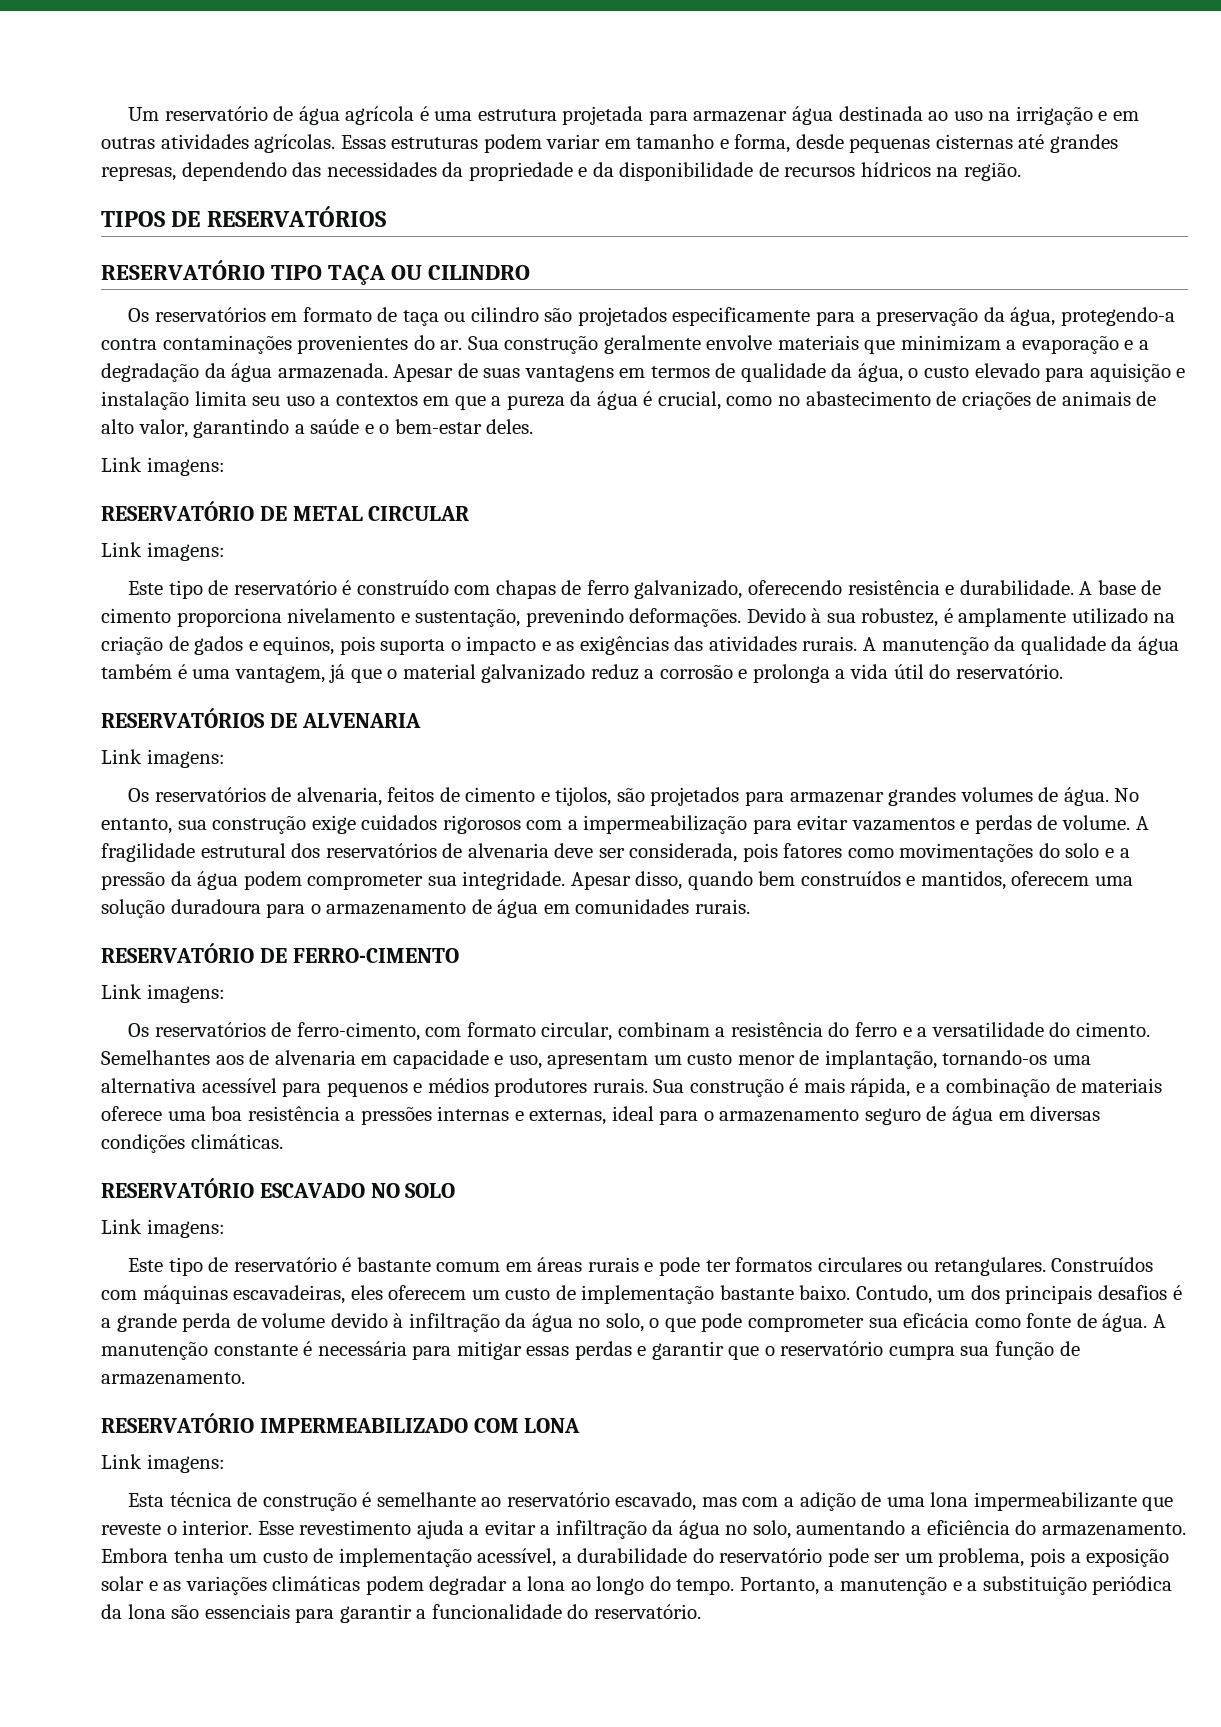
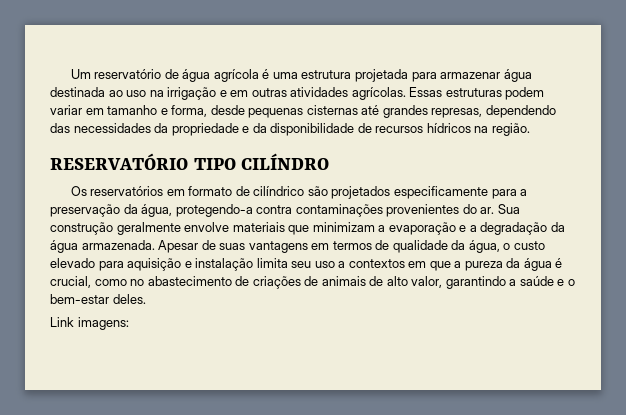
[101,206,386,227] // TIPOS DE RESERVATÓRIOS -> (530, 129) none
[328,265,531,285] TAÇA OU CILINDRO -> [241,153,330,170] CILÍNDRO
[402,307,539,326] taça ou cilindro -> [253,186,305,196] cilíndrico
[101,501,470,521] [101,542,225,561] [128,580,1162,599] [101,608,1176,627] [101,636,1179,655] [101,664,1063,683] [101,708,421,728] [101,749,225,768] [128,787,1140,806] [101,815,1149,834] [101,843,1130,862] [101,871,1134,890] [101,899,750,918] [101,943,459,963] [101,984,225,1003] [128,1022,1150,1041] [101,1050,1092,1069] [101,1078,1163,1097] [101,1106,1101,1125] [101,1134,283,1153] [101,1178,456,1198] [101,1219,225,1238] [128,1257,1154,1276] [101,1285,1182,1304] [101,1313,1166,1332] [101,1341,1080,1360] [101,1372,245,1385] [101,1413,581,1433] [101,1454,225,1473] [128,1492,1174,1511] [101,1520,1186,1539] [101,1548,1170,1567] [101,1576,1173,1595] [101,1604,701,1623] // RESERVATÓRIO DE METAL CIRCULAR // Link imagens: // Este tipo de reservatório é construído com chapas de ferro galvanizado, oferecendo resistência e durabilidade. A base de cimento proporciona nivelamento e sustentação, prevenindo deformações. Devido à sua robustez, é amplamente utilizado na criação de gados e equinos, pois suporta o impacto e as exigências das atividades rurais. A manutenção da qualidade da água também é uma vantagem, já que o material galvanizado reduz a corrosão e prolonga a vida útil do reservatório. // RESERVATÓRIOS DE ALVENARIA // Link imagens: // Os reservatórios de alvenaria, feitos de cimento e tijolos, são projetados para armazenar grandes volumes de água. No entanto, sua construção exige cuidados rigorosos com a impermeabilização para evitar vazamentos e perdas de volume. A fragilidade estrutural dos reservatórios de alvenaria deve ser considerada, pois fatores como movimentações do solo e a pressão da água podem comprometer sua integridade. Apesar disso, quando bem construídos e mantidos, oferecem uma solução duradoura para o armazenamento de água em comunidades rurais. // RESERVATÓRIO DE FERRO-CIMENTO // Link imagens: // Os reservatórios de ferro-cimento, com formato circular, combinam a resistência do ferro e a versatilidade do cimento. Semelhantes aos de alvenaria em capacidade e uso, apresentam um custo menor de implantação, tornando-os uma alternativa acessível para pequenos e médios produtores rurais. Sua construção é mais rápida, e a combinação de materiais oferece uma boa resistência a pressões internas e externas, ideal para o armazenamento seguro de água em diversas condições climáticas. // RESERVATÓRIO ESCAVADO NO SOLO // Link imagens: // Este tipo de reservatório é bastante comum em áreas rurais e pode ter formatos circulares ou retangulares. Construídos com máquinas escavadeiras, eles oferecem um custo de implementação bastante baixo. Contudo, um dos principais desafios é a grande perda de volume devido à infiltração da água no solo, o que pode comprometer sua eficácia como fonte de água. A manutenção constante é necessária para mitigar essas perdas e garantir que o reservatório cumpra sua função de armazenamento. // RESERVATÓRIO IMPERMEABILIZADO COM LONA // Link imagens: // Esta técnica de construção é semelhante ao reservatório escavado, mas com a adição de uma lona impermeabilizante que reveste o interior. Esse revestimento ajuda a evitar a infiltração da água no solo, aumentando a eficiência do armazenamento. Embora tenha um custo de implementação acessível, a durabilidade do reservatório pode ser um problema, pois a exposição solar e as variações climáticas podem degradar a lona ao longo do tempo. Portanto, a manutenção e a substituição periódica da lona são essenciais para garantir a funcionalidade do reservatório. -> (129, 323) none

